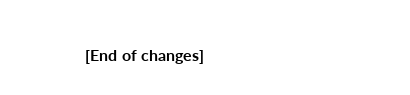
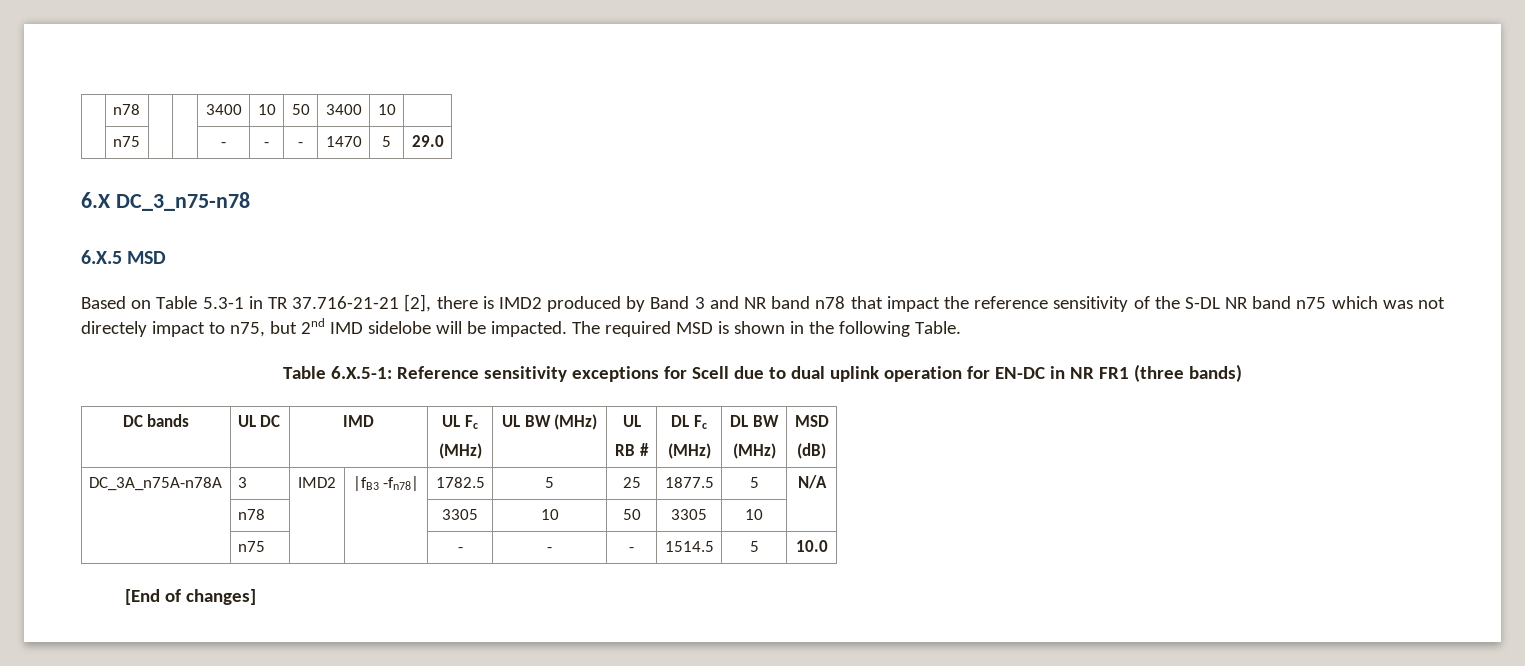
(85, 57) none -> [112,104,140,115] [205,104,242,115] [257,104,276,115] [291,104,310,115] [325,104,362,115] [377,104,396,115] [112,136,140,147] [220,142,226,147] [264,142,269,147] [298,142,303,147] [325,136,362,147] [382,136,391,147] [411,135,444,147] [81,192,250,211] [81,250,167,264] [81,294,1445,312] [81,318,961,337] [283,364,1242,382] [122,414,190,427] [237,415,280,427] [343,415,374,427] [442,415,478,429] [438,443,482,459] [502,414,597,430] [622,415,641,427] [615,443,649,456] [671,415,707,429] [667,443,711,459] [730,415,779,427] [732,443,776,459] [794,415,829,427] [797,443,826,459] [88,477,222,491] [237,477,247,488] [298,477,336,488] [352,476,420,491] [435,477,485,488] [545,477,554,488] [622,477,641,488] [664,477,714,488] [749,477,759,488] [797,475,827,489] [237,509,265,520] [442,509,478,520] [540,509,559,520] [622,509,641,520] [671,509,707,520] [745,509,763,520] [237,541,265,552] [457,547,463,552] [547,547,552,552] [629,547,634,552] [664,541,714,552] [749,541,759,552] [795,540,828,552] | n78 | | | 3400 | 10 | 50 | 3400 | 10 | // | n75 | | | - | - | - | 1470 | 5 | 29.0 // 6.X DC_3_n75-n78 // 6.X.5 MSD // Based on Table 5.3-1 in TR 37.716-21-21 [2], there is IMD2 produced by Band 3 and NR band n78 that impact the reference sensitivity of the S-DL NR band n75 which was not directely impact to n75, but 2nd IMD sidelobe will be impacted. The required MSD is shown in the following Table. // Table 6.X.5-1: Reference sensitivity exceptions for Scell due to dual uplink operation for EN-DC in NR FR1 (three bands) // DC bands | UL DC | IMD | UL Fc // (MHz) | UL BW (MHz) | UL // RB # | DL Fc // (MHz) | DL BW // (MHz) | MSD // (dB) // DC_3A_n75A-n78A | 3 | IMD2 | |fB3 -fn78| | 1782.5 | 5 | 25 | 1877.5 | 5 | N/A // | n78 | | | 3305 | 10 | 50 | 3305 | 10 | // | n75 | | | - | - | - | 1514.5 | 5 | 10.0 //

